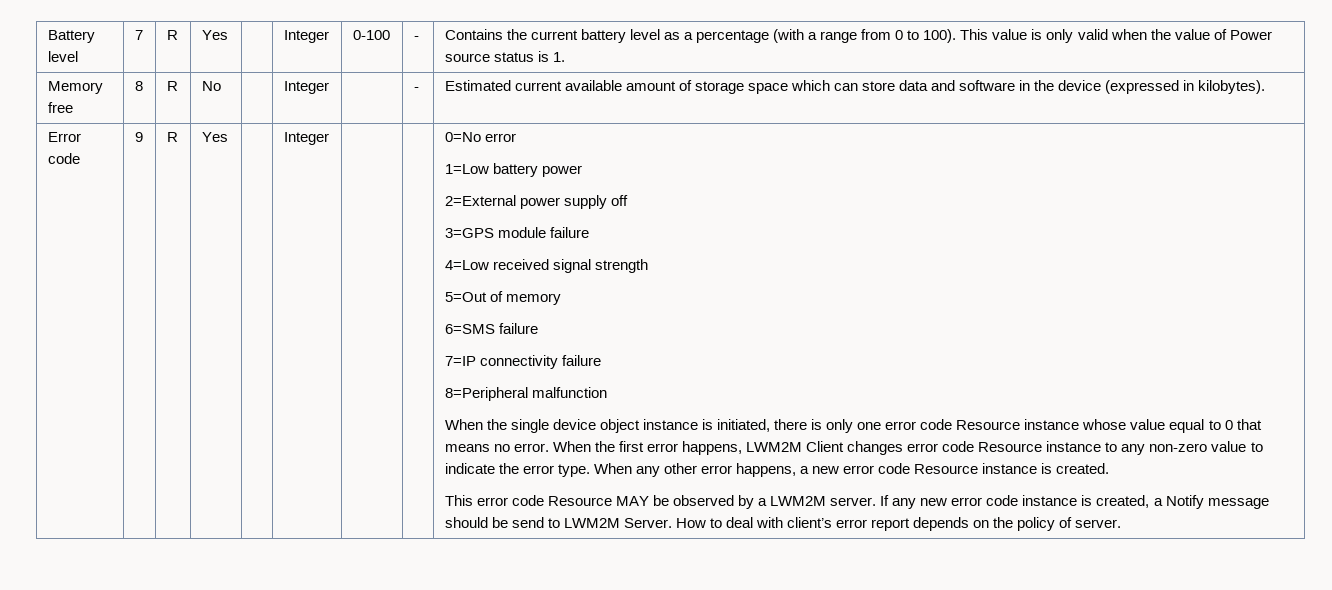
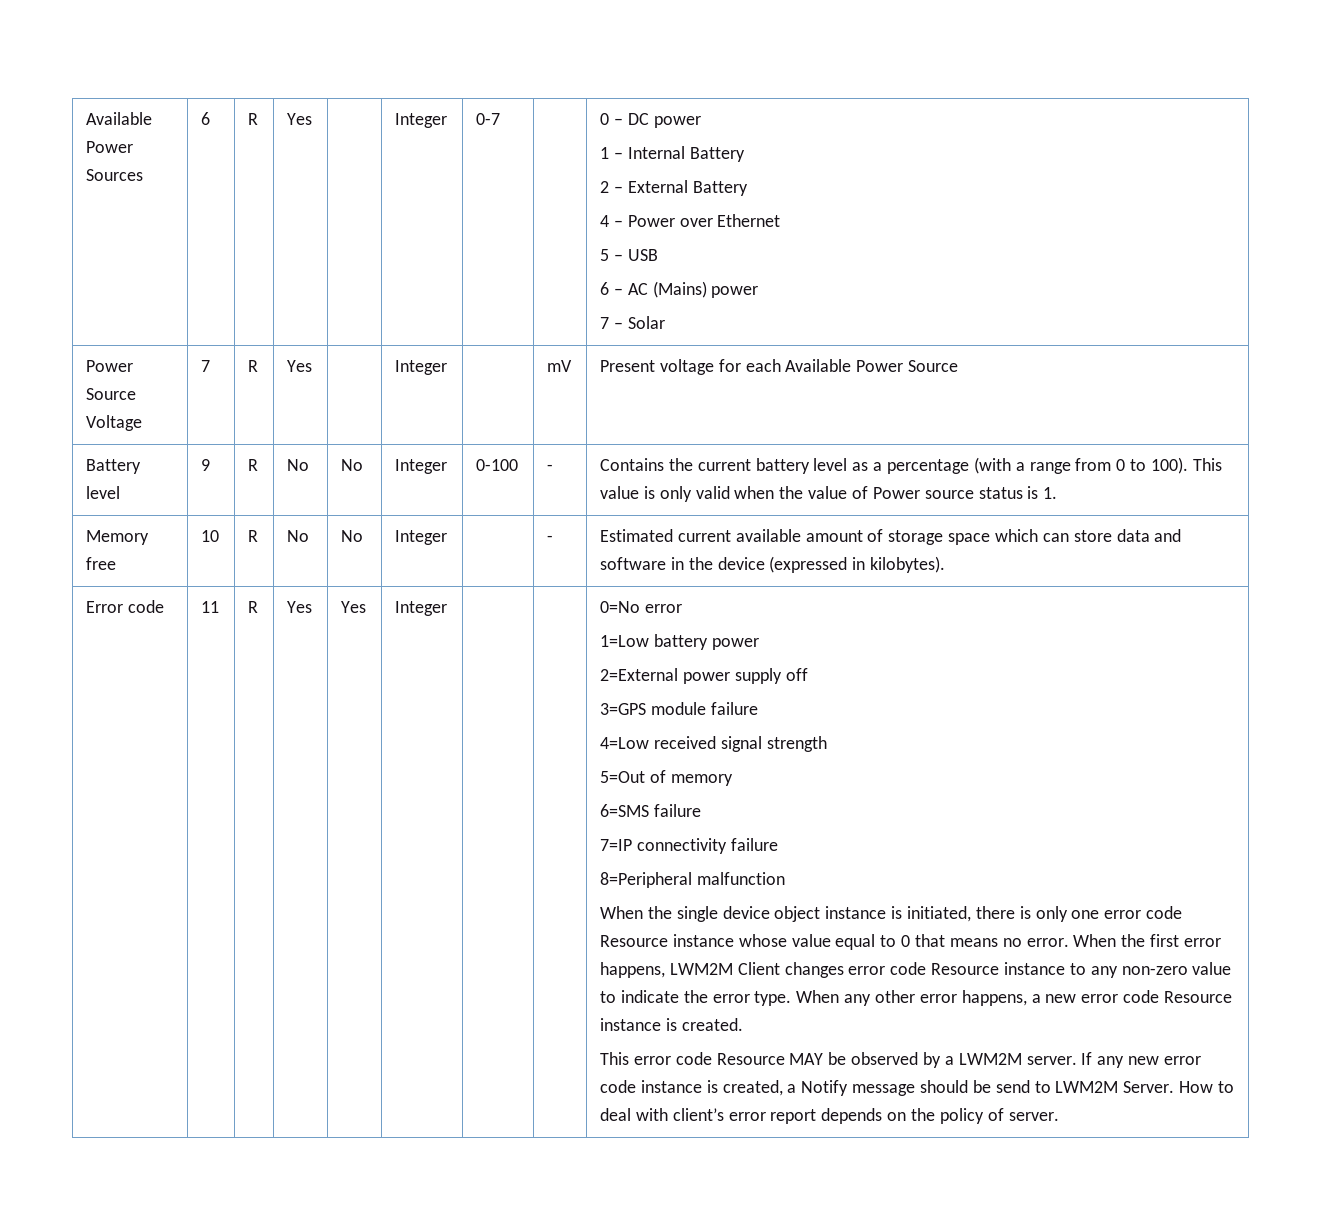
[47,30,95,43] [47,51,78,62] [134,30,143,40] [166,30,178,40] [201,30,228,40] Battery level | 7 | R | Yes | -> [85,112,152,125] [85,141,133,153] [85,169,143,181] [200,112,210,125] [247,113,258,125] [286,113,312,125] [394,113,447,128] [475,113,500,125] [599,113,701,128] [599,146,745,162] [599,180,748,196] [599,214,781,227] [599,249,658,261] [599,281,759,298] [599,316,665,329] [85,360,133,372] [85,388,136,400] [85,415,142,431] [200,360,210,372] [247,360,258,372] [286,360,312,372] [394,360,447,375] [546,360,572,372] [599,359,959,375] [85,459,141,474] [85,486,120,499] [200,459,210,471] [247,459,258,471] [286,459,309,471] [340,459,363,471] Available Power Sources | 6 | R | Yes | | Integer | 0-7 | | 0 – DC power // 1 – Internal Battery // 2 – External Battery // 4 – Power over Ethernet // 5 – USB // 6 – AC (Mains) power // 7 – Solar // Power Source Voltage | 7 | R | Yes | | Integer | | mV | Present voltage for each Available Power Source // Battery level | 9 | R | No | No
[134,81,143,91] [166,81,178,91] [201,81,221,91] 8 | R | No | -> [200,530,219,542] [247,530,258,542] [286,530,309,542] [340,530,363,542] 10 | R | No | No
[134,132,143,142] [166,132,178,142] [201,132,228,142] 9 | R | Yes | -> [200,601,219,613] [247,601,258,613] [286,601,312,613] [340,601,366,613] 11 | R | Yes | Yes

